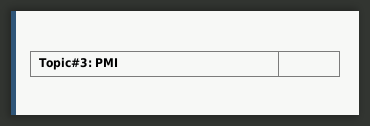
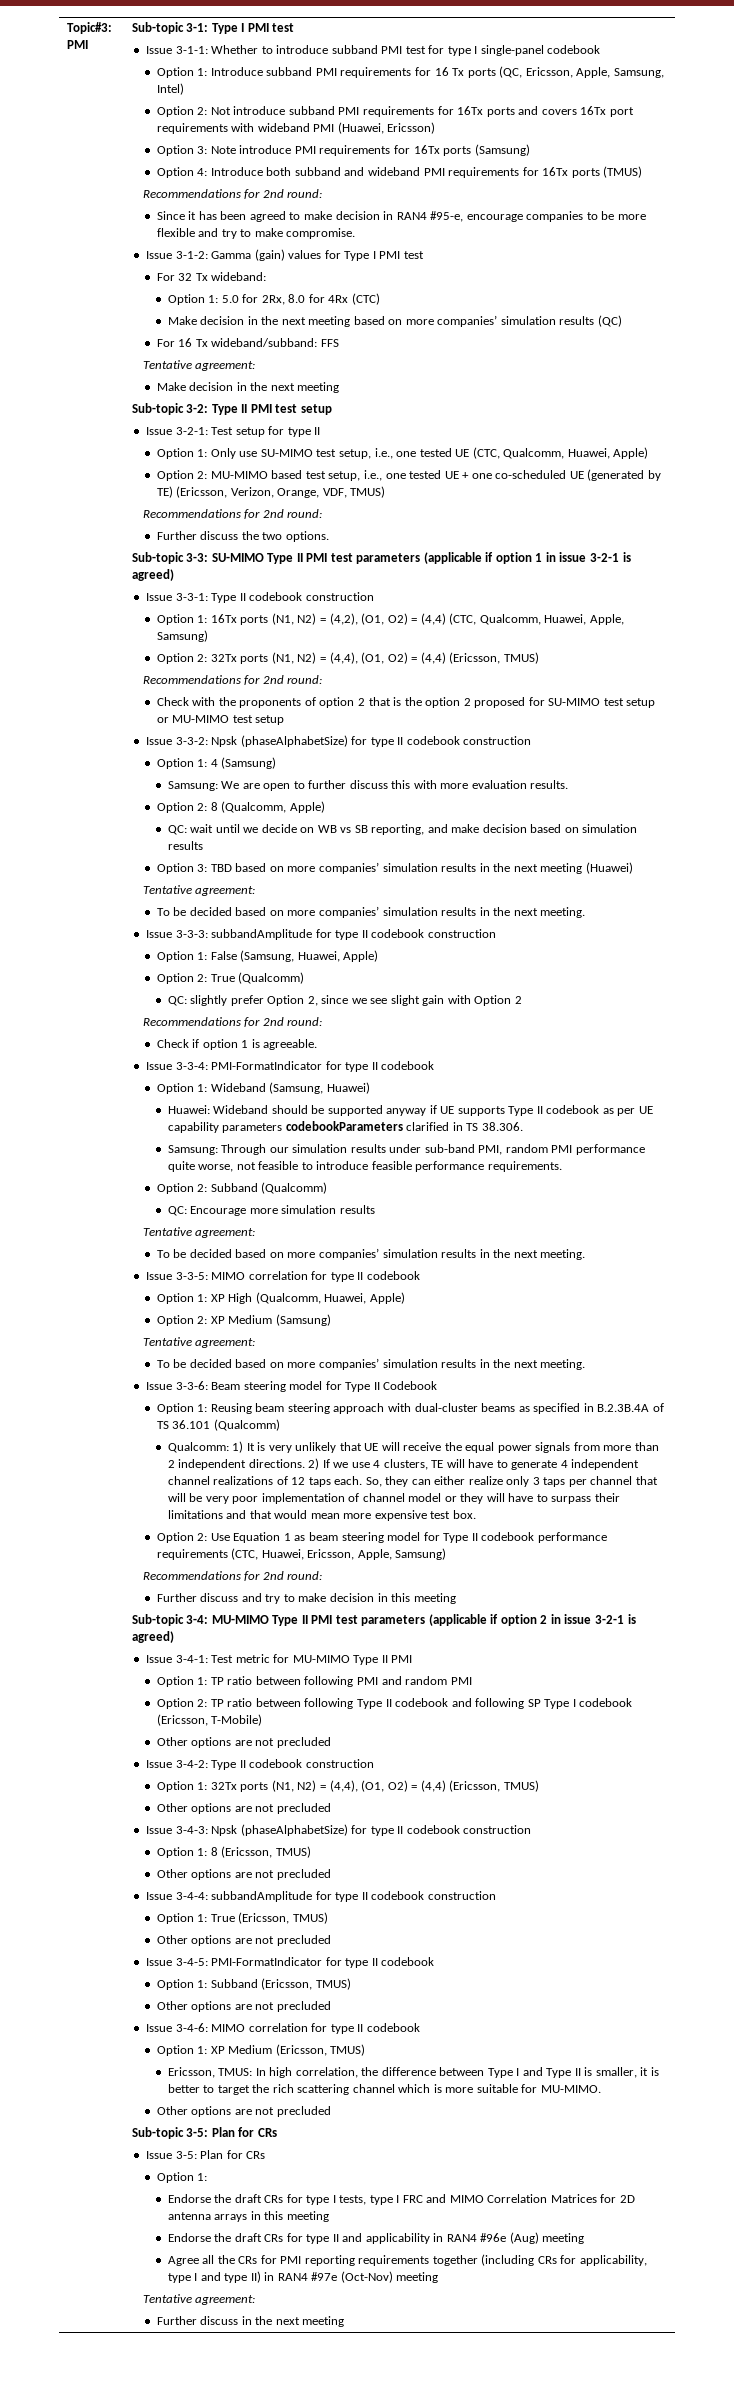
(118, 62) none -> [131,22,295,34] [146,45,601,56] [156,66,664,78] [156,83,184,95] [156,106,634,117] [156,122,436,134] [156,144,530,156] [156,166,643,178] [142,189,323,199] [156,211,646,222] [156,228,356,239] [146,249,424,261] [156,272,267,281] [167,293,380,305] [167,315,622,327] [156,338,339,347] [142,360,256,371] [156,382,340,393] [131,403,332,415] [146,426,321,437] [156,447,649,459] [156,469,661,481] [156,486,386,498] [142,509,323,519] [156,531,329,542] [131,552,631,564] [131,569,174,581] [146,592,374,603] [156,613,624,625] [156,630,208,642] [156,652,539,664] [142,675,323,685] [156,697,656,708] [156,715,285,725] [146,735,532,747] [156,757,277,769] [167,780,569,791] [156,801,325,813] [167,824,638,835] [167,841,203,850] [156,862,633,874] [142,885,256,896] [156,906,586,918] [146,929,496,940] [156,950,379,962] [156,972,305,984] [167,995,522,1006] [142,1017,323,1027] [156,1039,318,1050] [146,1061,435,1072] [156,1082,370,1094] [167,1105,653,1116] [167,1121,523,1133] [167,1144,645,1155] [167,1161,562,1172] [156,1182,328,1194] [167,1205,375,1216] [142,1227,256,1238] [156,1248,586,1260] [146,1271,420,1282] [156,1292,405,1304] [156,1314,331,1326] [142,1337,256,1348] [156,1358,586,1370] [146,1381,438,1392] [156,1403,664,1414] [156,1419,280,1431] [167,1441,659,1453] [167,1458,640,1470] [167,1476,658,1487] [167,1493,620,1504] [167,1510,476,1521] [156,1532,607,1543] [156,1548,447,1560] [142,1571,323,1581] [156,1593,456,1604] [131,1614,636,1626] [131,1631,174,1643] [146,1654,413,1665] [156,1676,472,1687] [156,1698,633,1709] [156,1714,263,1726] [156,1737,331,1748] [146,1759,374,1770] [156,1780,539,1792] [156,1803,331,1814] [146,1824,532,1836] [156,1846,311,1858] [156,1869,331,1880] [146,1891,496,1902] [156,1912,328,1924] [156,1935,331,1946] [146,1957,435,1968] [156,1978,351,1990] [156,2001,331,2012] [146,2023,420,2034] [156,2044,366,2056] [167,2067,659,2078] [167,2084,601,2095] [156,2106,331,2117] [131,2127,277,2139] [146,2150,266,2159] [156,2172,208,2183] [167,2194,635,2205] [167,2211,329,2222] [167,2232,585,2244] [167,2254,647,2266] [167,2271,439,2283] [142,2294,256,2305] [156,2316,345,2327] Sub-topic 3-1: Type I PMI test // Issue 3-1-1: Whether to introduce subband PMI test for type I single-panel codebook // Option 1: Introduce subband PMI requirements for 16 Tx ports (QC, Ericsson, Apple, Samsung, Intel) // Option 2: Not introduce subband PMI requirements for 16Tx ports and covers 16Tx port requirements with wideband PMI (Huawei, Ericsson) // Option 3: Note introduce PMI requirements for 16Tx ports (Samsung) // Option 4: Introduce both subband and wideband PMI requirements for 16Tx ports (TMUS) // Recommendations for 2nd round: // Since it has been agreed to make decision in RAN4 #95-e, encourage companies to be more flexible and try to make compromise. // Issue 3-1-2: Gamma (gain) values for Type I PMI test // For 32 Tx wideband: // Option 1: 5.0 for 2Rx, 8.0 for 4Rx (CTC) // Make decision in the next meeting based on more companies’ simulation results (QC) // For 16 Tx wideband/subband: FFS // Tentative agreement: // Make decision in the next meeting // Sub-topic 3-2: Type II PMI test setup // Issue 3-2-1: Test setup for type II // Option 1: Only use SU-MIMO test setup, i.e., one tested UE (CTC, Qualcomm, Huawei, Apple) // Option 2: MU-MIMO based test setup, i.e., one tested UE + one co-scheduled UE (generated by TE) (Ericsson, Verizon, Orange, VDF, TMUS) // Recommendations for 2nd round: // Further discuss the two options. // Sub-topic 3-3: SU-MIMO Type II PMI test parameters (applicable if option 1 in issue 3-2-1 is agreed) // Issue 3-3-1: Type II codebook construction // Option 1: 16Tx ports (N1, N2) = (4,2), (O1, O2) = (4,4) (CTC, Qualcomm, Huawei, Apple, Samsung) // Option 2: 32Tx ports (N1, N2) = (4,4), (O1, O2) = (4,4) (Ericsson, TMUS) // Recommendations for 2nd round: // Check with the proponents of option 2 that is the option 2 proposed for SU-MIMO test setup or MU-MIMO test setup // Issue 3-3-2: Npsk (phaseAlphabetSize) for type II codebook construction // Option 1: 4 (Samsung) // Samsung: We are open to further discuss this with more evaluation results. // Option 2: 8 (Qualcomm, Apple) // QC: wait until we decide on WB vs SB reporting, and make decision based on simulation results // Option 3: TBD based on more companies’ simulation results in the next meeting (Huawei) // Tentative agreement: // To be decided based on more companies’ simulation results in the next meeting. // Issue 3-3-3: subbandAmplitude for type II codebook construction // Option 1: False (Samsung, Huawei, Apple) // Option 2: True (Qualcomm) // QC: slightly prefer Option 2, since we see slight gain with Option 2 // Recommendations for 2nd round: // Check if option 1 is agreeable. // Issue 3-3-4: PMI-FormatIndicator for type II codebook // Option 1: Wideband (Samsung, Huawei) // Huawei: Wideband should be supported anyway if UE supports Type II codebook as per UE capability parameters codebookParameters clarified in TS 38.306. // Samsung: Through our simulation results under sub-band PMI, random PMI performance quite worse, not feasible to introduce feasible performance requirements. // Option 2: Subband (Qualcomm) // QC: Encourage more simulation results // Tentative agreement: // To be decided based on more companies’ simulation results in the next meeting. // Issue 3-3-5: MIMO correlation for type II codebook // Option 1: XP High (Qualcomm, Huawei, Apple) // Option 2: XP Medium (Samsung) // Tentative agreement: // To be decided based on more companies’ simulation results in the next meeting. // Issue 3-3-6: Beam steering model for Type II Codebook // Option 1: Reusing beam steering approach with dual-cluster beams as specified in B.2.3B.4A of TS 36.101 (Qualcomm) // Qualcomm: 1) It is very unlikely that UE will receive the equal power signals from more than 2 independent directions. 2) If we use 4 clusters, TE will have to generate 4 independent channel realizations of 12 taps each. So, they can either realize only 3 taps per channel that will be very poor implementation of channel model or they will have to surpass their limitations and that would mean more expensive test box. // Option 2: Use Equation 1 as beam steering model for Type II codebook performance requirements (CTC, Huawei, Ericsson, Apple, Samsung) // Recommendations for 2nd round: // Further discuss and try to make decision in this meeting // Sub-topic 3-4: MU-MIMO Type II PMI test parameters (applicable if option 2 in issue 3-2-1 is agreed) // Issue 3-4-1: Test metric for MU-MIMO Type II PMI // Option 1: TP ratio between following PMI and random PMI // Option 2: TP ratio between following Type II codebook and following SP Type I codebook (Ericsson, T-Mobile) // Other options are not precluded // Issue 3-4-2: Type II codebook construction // Option 1: 32Tx ports (N1, N2) = (4,4), (O1, O2) = (4,4) (Ericsson, TMUS) // Other options are not precluded // Issue 3-4-3: Npsk (phaseAlphabetSize) for type II codebook construction // Option 1: 8 (Ericsson, TMUS) // Other options are not precluded // Issue 3-4-4: subbandAmplitude for type II codebook construction // Option 1: True (Ericsson, TMUS) // Other options are not precluded // Issue 3-4-5: PMI-FormatIndicator for type II codebook // Option 1: Subband (Ericsson, TMUS) // Other options are not precluded // Issue 3-4-6: MIMO correlation for type II codebook // Option 1: XP Medium (Ericsson, TMUS) // Ericsson, TMUS: In high correlation, the difference between Type I and Type II is smaller, it is better to target the rich scattering channel which is more suitable for MU-MIMO. // Other options are not precluded // Sub-topic 3-5: Plan for CRs // Issue 3-5: Plan for CRs // Option 1: // Endorse the draft CRs for type I tests, type I FRC and MIMO Correlation Matrices for 2D antenna arrays in this meeting // Endorse the draft CRs for type II and applicability in RAN4 #96e (Aug) meeting // Agree all the CRs for PMI reporting requirements together (including CRs for applicability, type I and type II) in RAN4 #97e (Oct-Nov) meeting // Tentative agreement: // Further discuss in the next meeting

